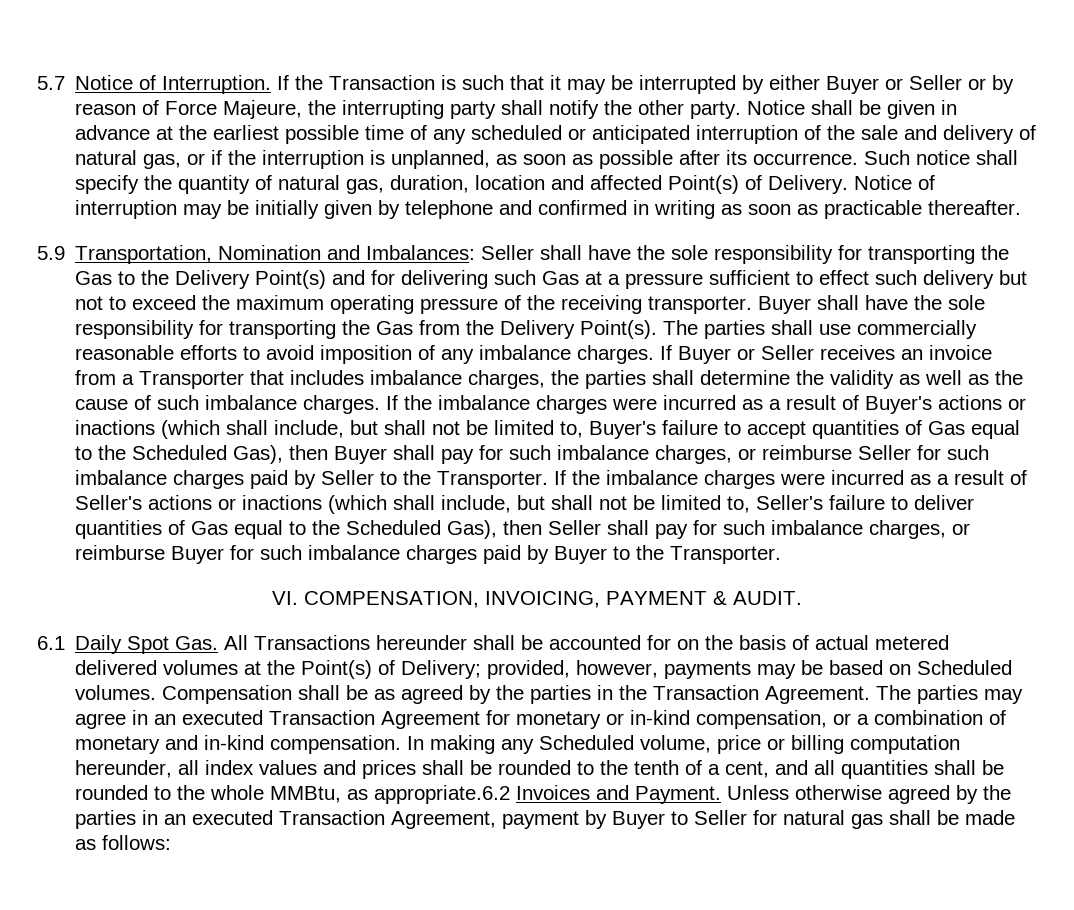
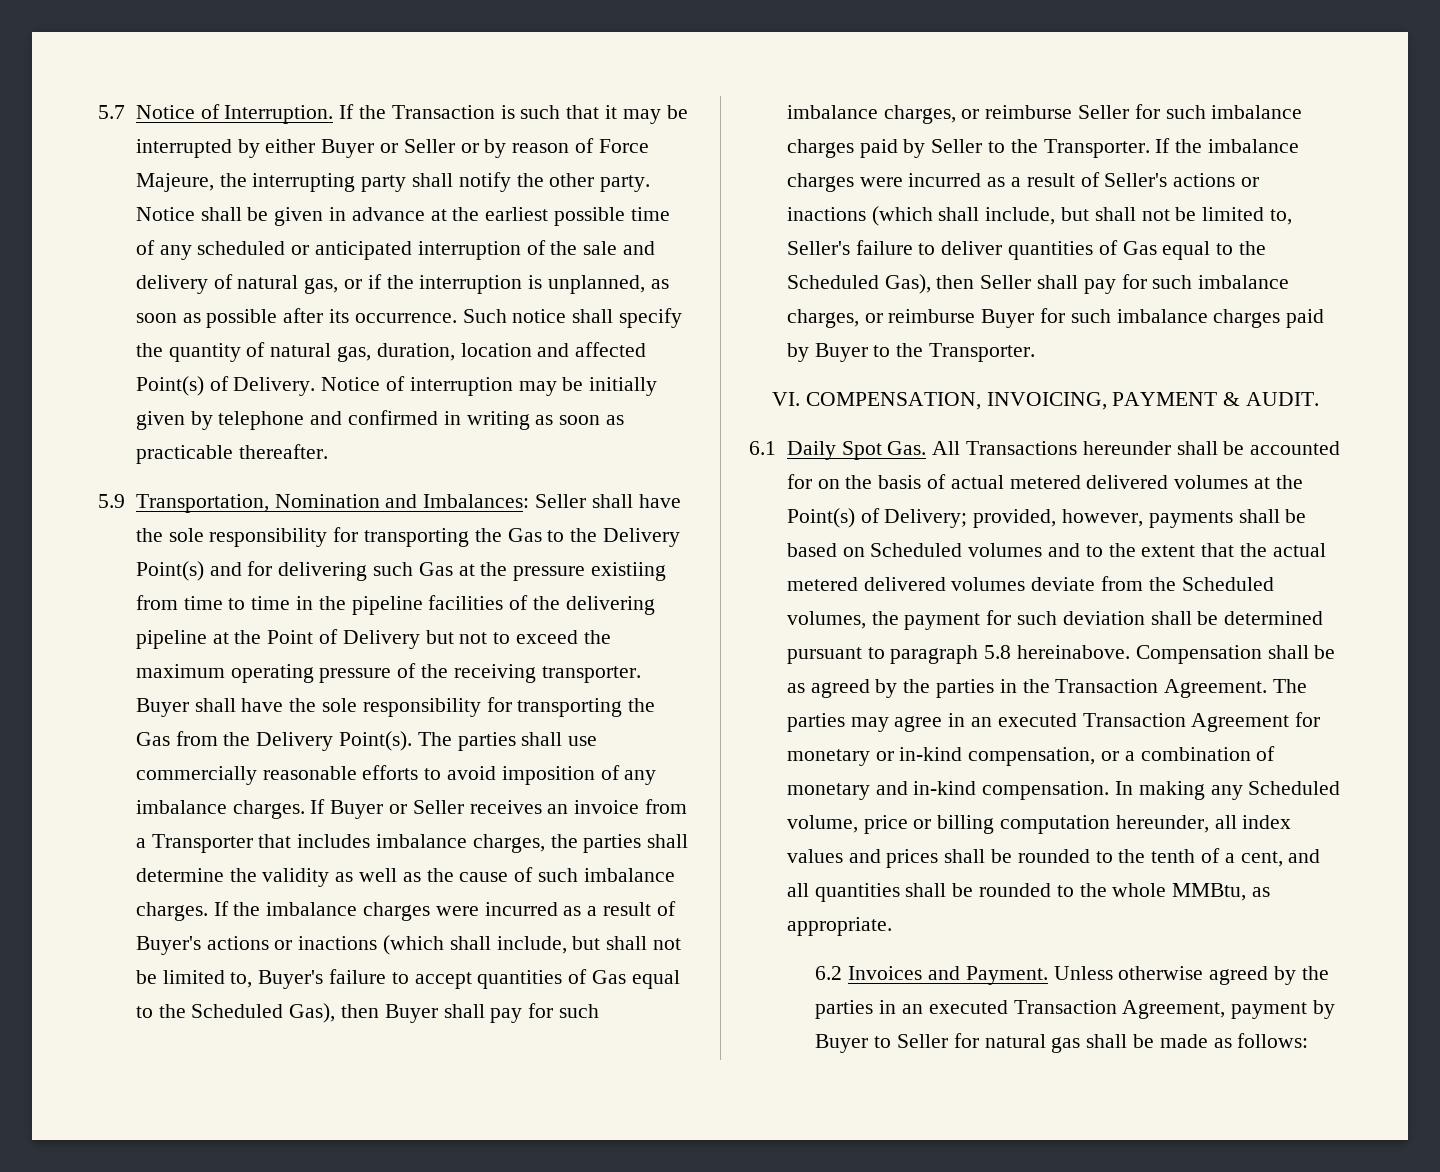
[608,270,995,289] a pressure sufficient to effect such delivery -> [480,562,666,581] [135,595,655,615] [135,629,420,649] the pressure existiing from time to time in the pipeline facilities of the delivering pipeline at the Point of Delivery
[757,664,797,679] may -> [1238,509,1280,523] shall
[75,685,157,700] volumes. -> [968,543,1326,557] [786,576,1274,591] [786,610,1324,630] [786,645,1130,664] volumes and to the extent that the actual metered delivered volumes deviate from the Scheduled volumes, the payment for such deviation shall be determined pursuant to paragraph 5.8 hereinabove.
[374,785,511,804] appropriate.6.2 -> [786,917,892,936] [815,966,843,980] appropriate. // 6.2

